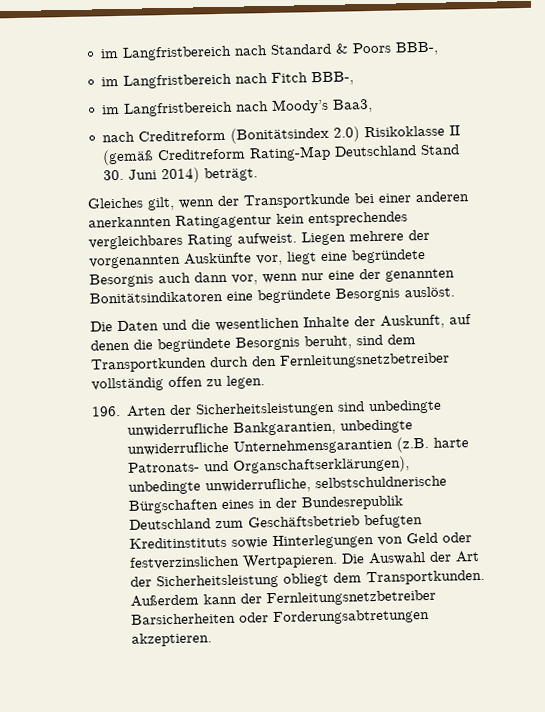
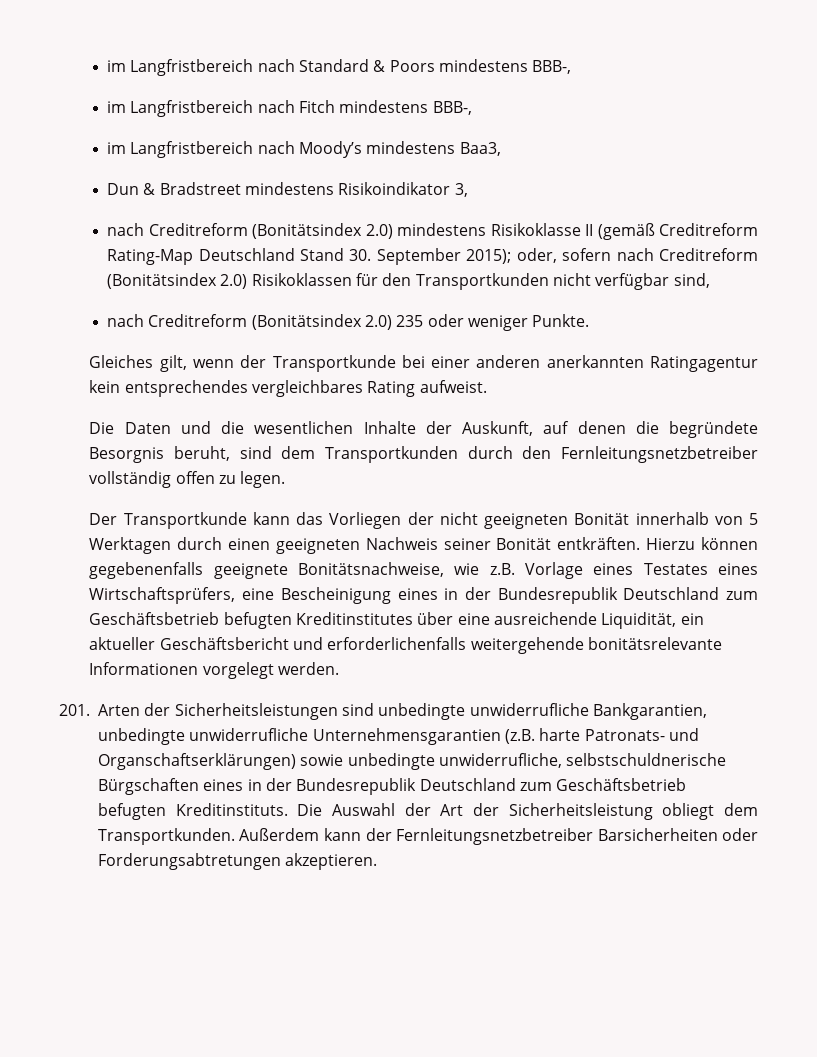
(393, 48) none -> [438,59,528,72] mindestens
(309, 77) none -> [339,100,429,113] mindestens
(330, 106) none -> [366,141,456,154] mindestens
[102,126,361,144] // nach Creditreform (Bonitätsindex 2.0) -> [107,182,468,197] [107,223,487,239] // Dun & Bradstreet mindestens Risikoindikator 3, // nach Creditreform (Bonitätsindex 2.0) mindestens
[128,167,259,184] Juni 2014) beträgt. -> [376,248,758,265] [107,273,710,290] [107,314,590,331] September 2015); oder, sofern nach Creditreform (Bonitätsindex 2.0) Risikoklassen für den Transportkunden nicht verfügbar sind, // nach Creditreform (Bonitätsindex 2.0) 235 oder weniger Punkte.
[300,229,430,246] [88,248,426,269] [88,268,455,288] [88,286,455,304] Liegen mehrere der vorgenannten Auskünfte vor, liegt eine begründete Besorgnis auch dann vor, wenn nur eine der genannten Bonitätsindikatoren eine begründete Besorgnis auslöst. -> (487, 386) none
[90,406,121,417] 196. -> [89,512,759,529] [89,537,758,554] [89,562,759,579] [89,587,758,604] [89,612,704,629] [89,637,723,654] [89,662,340,679] [59,704,90,716] Der Transportkunde kann das Vorliegen der nicht geeigneten Bonität innerhalb von 5 Werktagen durch einen geeigneten Nachweis seiner Bonität entkräften. Hierzu können gegebenenfalls geeignete Bonitätsnachweise, wie z.B. Vorlage eines Testates eines Wirtschaftsprüfers, eine Bescheinigung eines in der Bundesrepublik Deutschland zum Geschäftsbetrieb befugten Kreditinstitutes über eine ausreichende Liquidität, ein aktueller Geschäftsbericht und erforderlichenfalls weitergehende bonitätsrelevante Informationen vorgelegt werden. // 201.
[233,456,411,475] Organschaftserklärungen), -> [98,753,344,770] Organschaftserklärungen) sowie
[129,532,473,550] [129,553,339,570] Kreditinstituts sowie Hinterlegungen von Geld oder festverzinslichen Wertpapieren. -> [175,803,288,816] Kreditinstituts.

